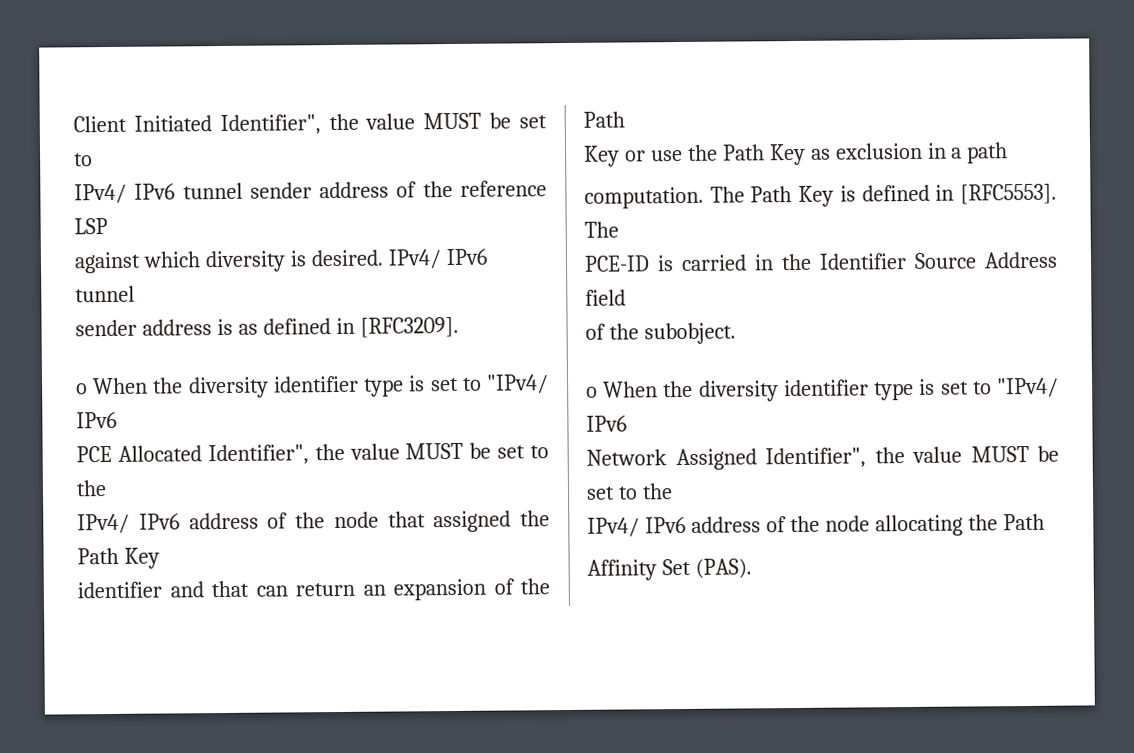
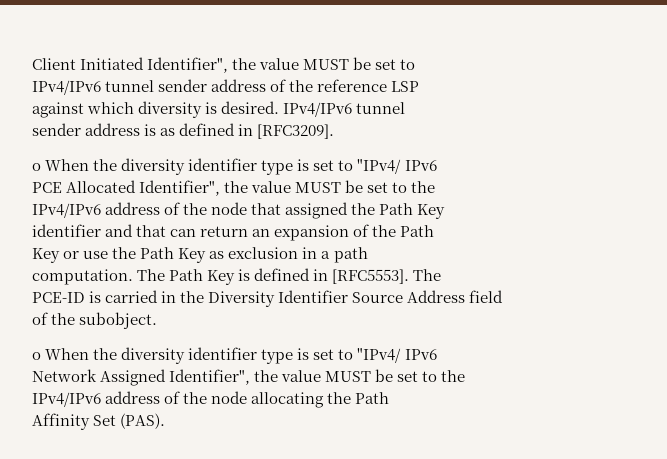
[74,183,176,204] IPv4/ IPv6 -> [32,80,101,95] IPv4/IPv6
[387,248,488,269] IPv4/ IPv6 -> [283,102,353,117] IPv4/IPv6
[77,513,180,534] IPv4/ IPv6 -> [32,203,101,218] IPv4/IPv6
(812, 262) none -> [208,291,276,307] Diversity
[587,516,686,537] IPv4/ IPv6 -> [32,392,101,407] IPv4/IPv6

